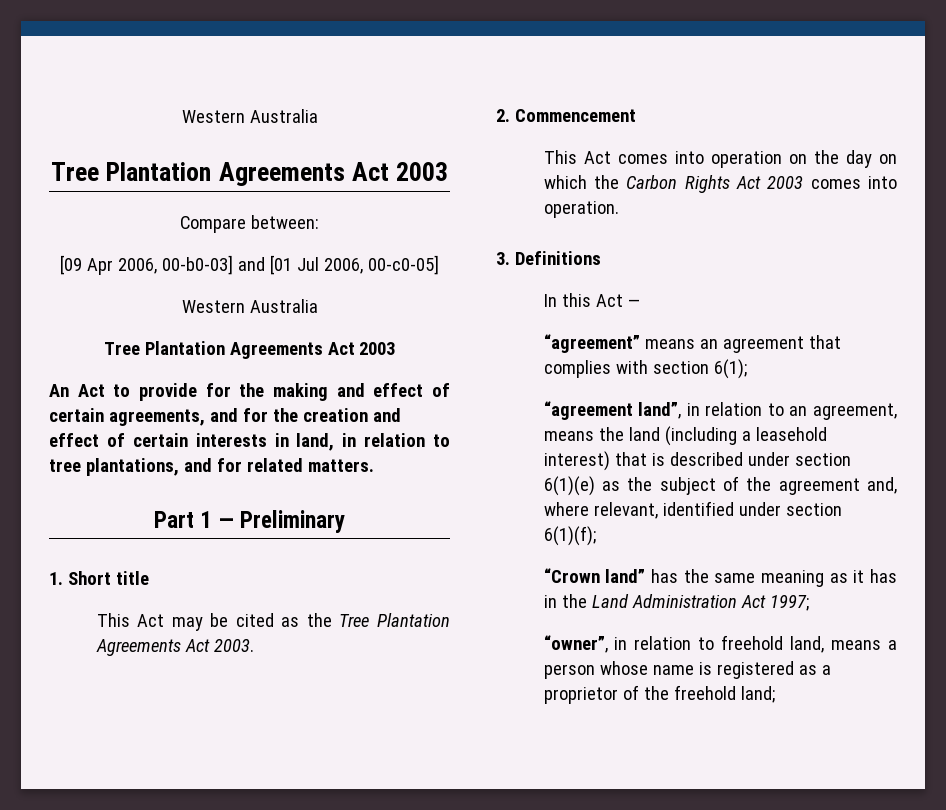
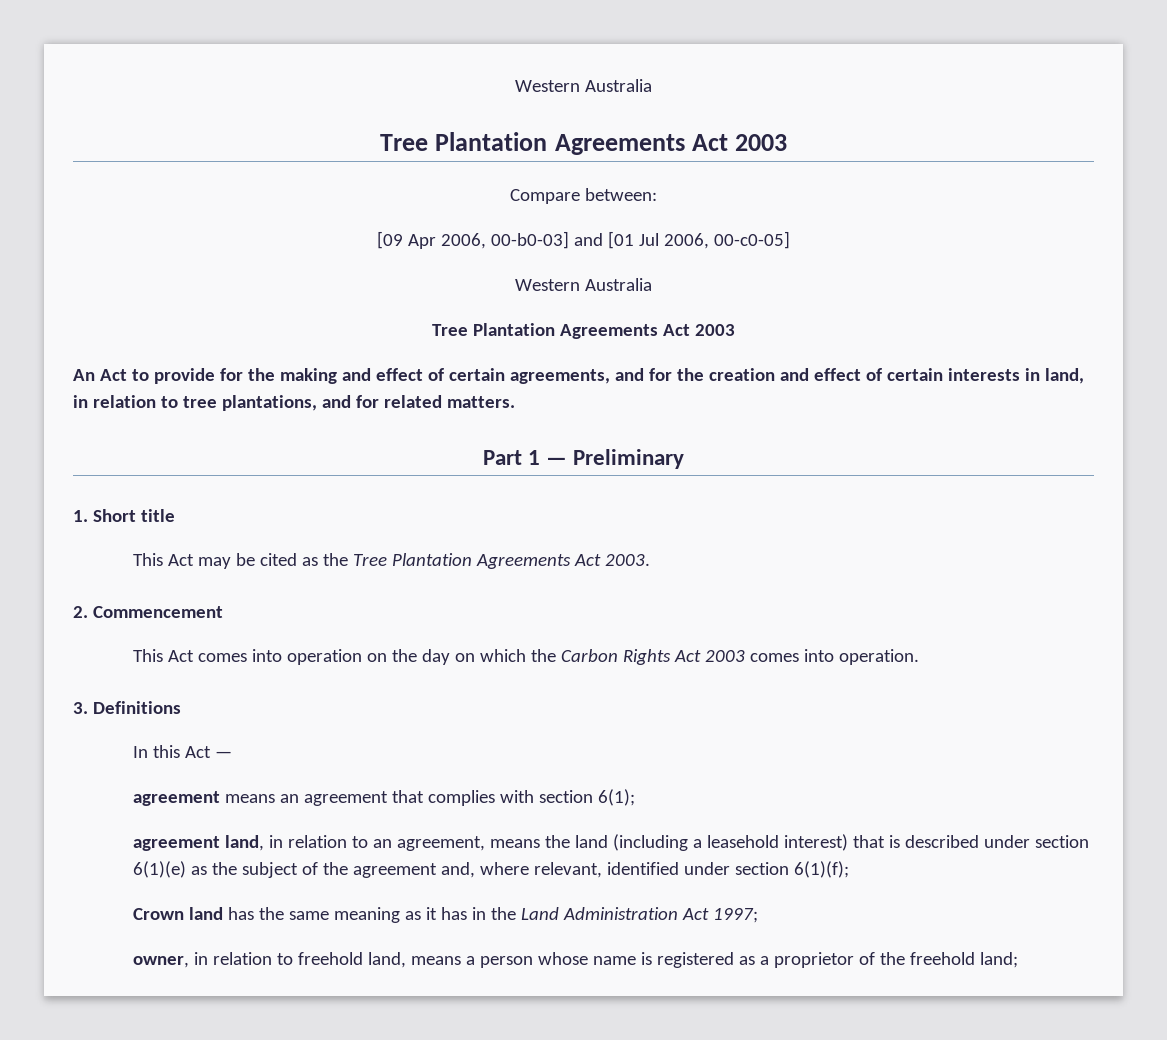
[543,334,640,353] “agreement” -> [133,791,221,806] agreement
[543,401,682,420] “agreement land”, -> [133,835,265,851] agreement land,
[543,568,646,583] “Crown land” -> [133,907,224,920] Crown land
[543,635,608,653] “owner”, -> [133,956,190,968] owner,

